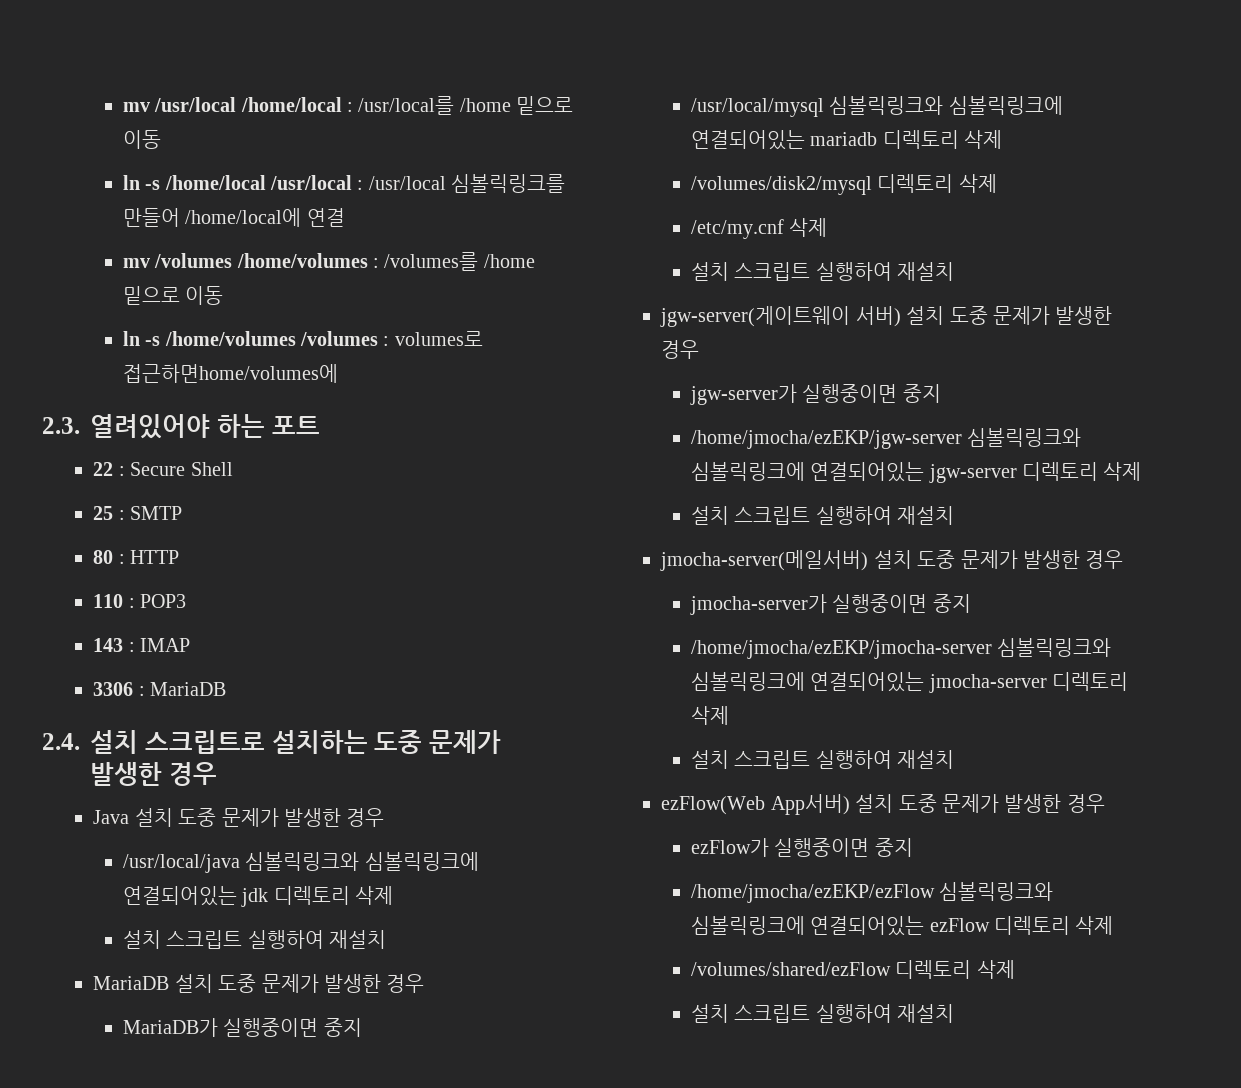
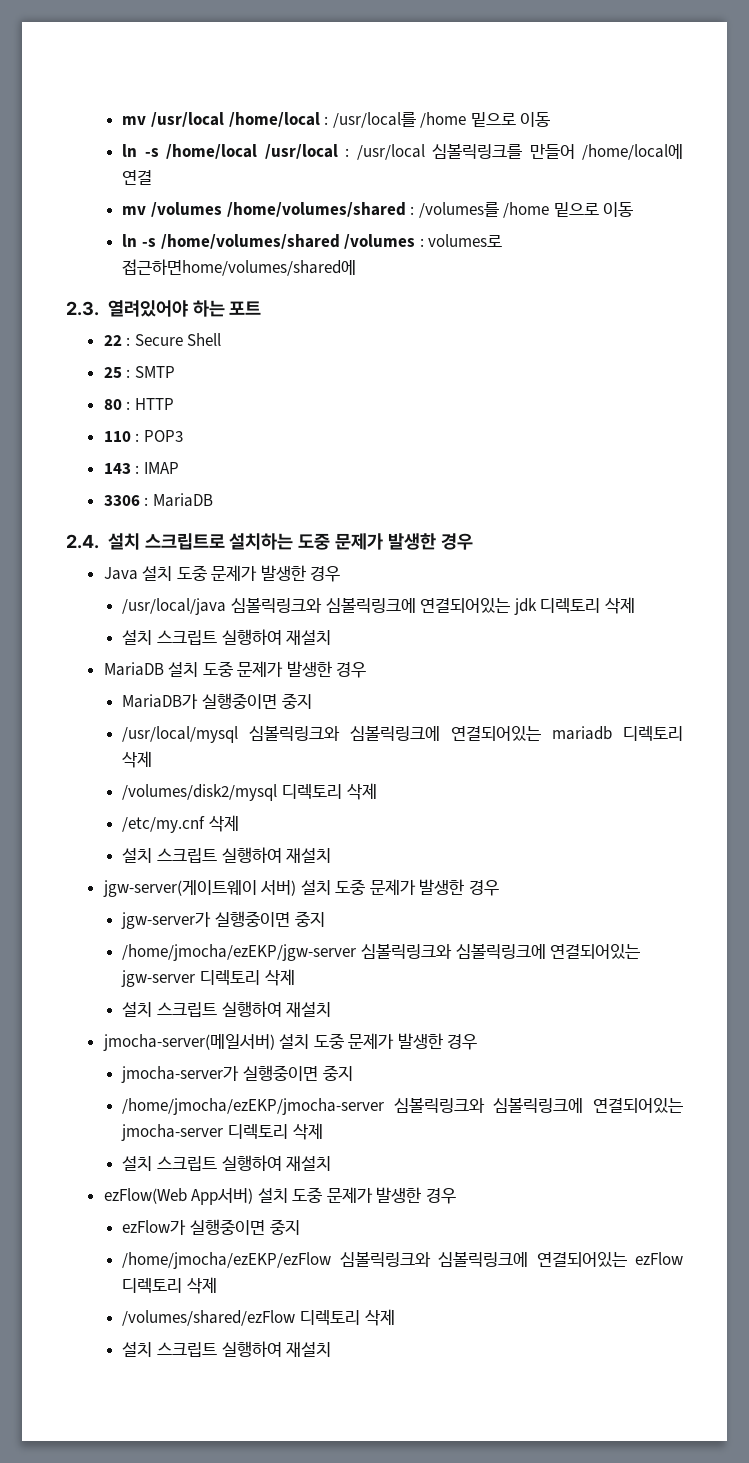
[236,253,368,268] /home/volumes -> [226,202,406,217] /home/volumes/shared
[164,331,296,346] /home/volumes -> [160,234,340,249] /home/volumes/shared
[122,364,338,383] 접근하면home/volumes에 -> [122,259,357,276] 접근하면home/volumes/shared에

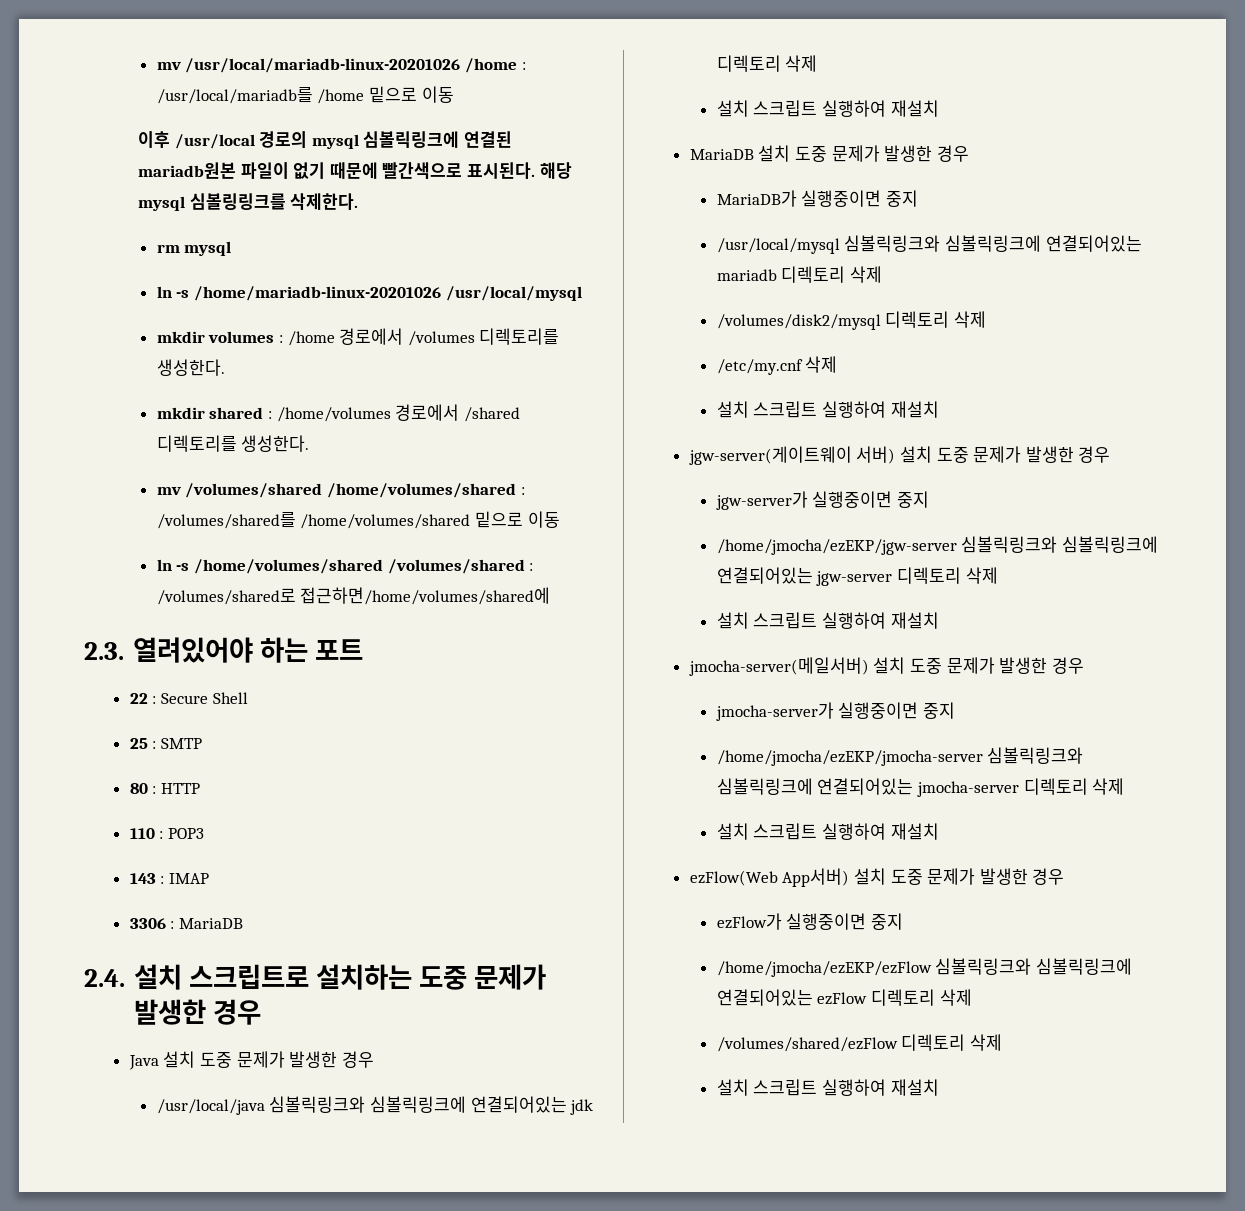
[122,112,551,128] [122,144,683,160] [122,170,153,185] [122,202,222,217] mv /usr/local /home/local : /usr/local를 /home 밑으로 이동 // ln -s /home/local /usr/local : /usr/local 심볼릭링크를 만들어 /home/local에 연결 // mv /volumes -> [156,58,526,73] [156,86,454,104] [138,131,513,149] [138,162,572,179] [138,193,359,211] [156,241,232,256] [156,286,582,301] [156,328,560,346] [156,359,225,376] [156,404,520,422] [156,435,310,452] [156,483,323,498] mv /usr/local/mariadb-linux-20201026 /home : /usr/local/mariadb를 /home 밑으로 이동 // 이후 /usr/local 경로의 mysql 심볼릭링크에 연결된 mariadb원본 파일이 없기 때문에 빨간색으로 표시된다. 해당 mysql 심볼링링크를 삭제한다. // rm mysql // ln -s /home/mariadb-linux-20201026 /usr/local/mysql // mkdir volumes : /home 경로에서 /volumes 디렉토리를 생성한다. // mkdir shared : /home/volumes 경로에서 /shared 디렉토리를 생성한다. // mv /volumes/shared
[418,202,550,218] /volumes를 /home -> [156,512,471,529] /volumes/shared를 /home/volumes/shared
[344,234,503,249] [122,259,357,276] /volumes : volumes로 접근하면home/volumes/shared에 -> [387,559,534,574] [156,587,551,605] /volumes/shared : /volumes/shared로 접근하면/home/volumes/shared에

